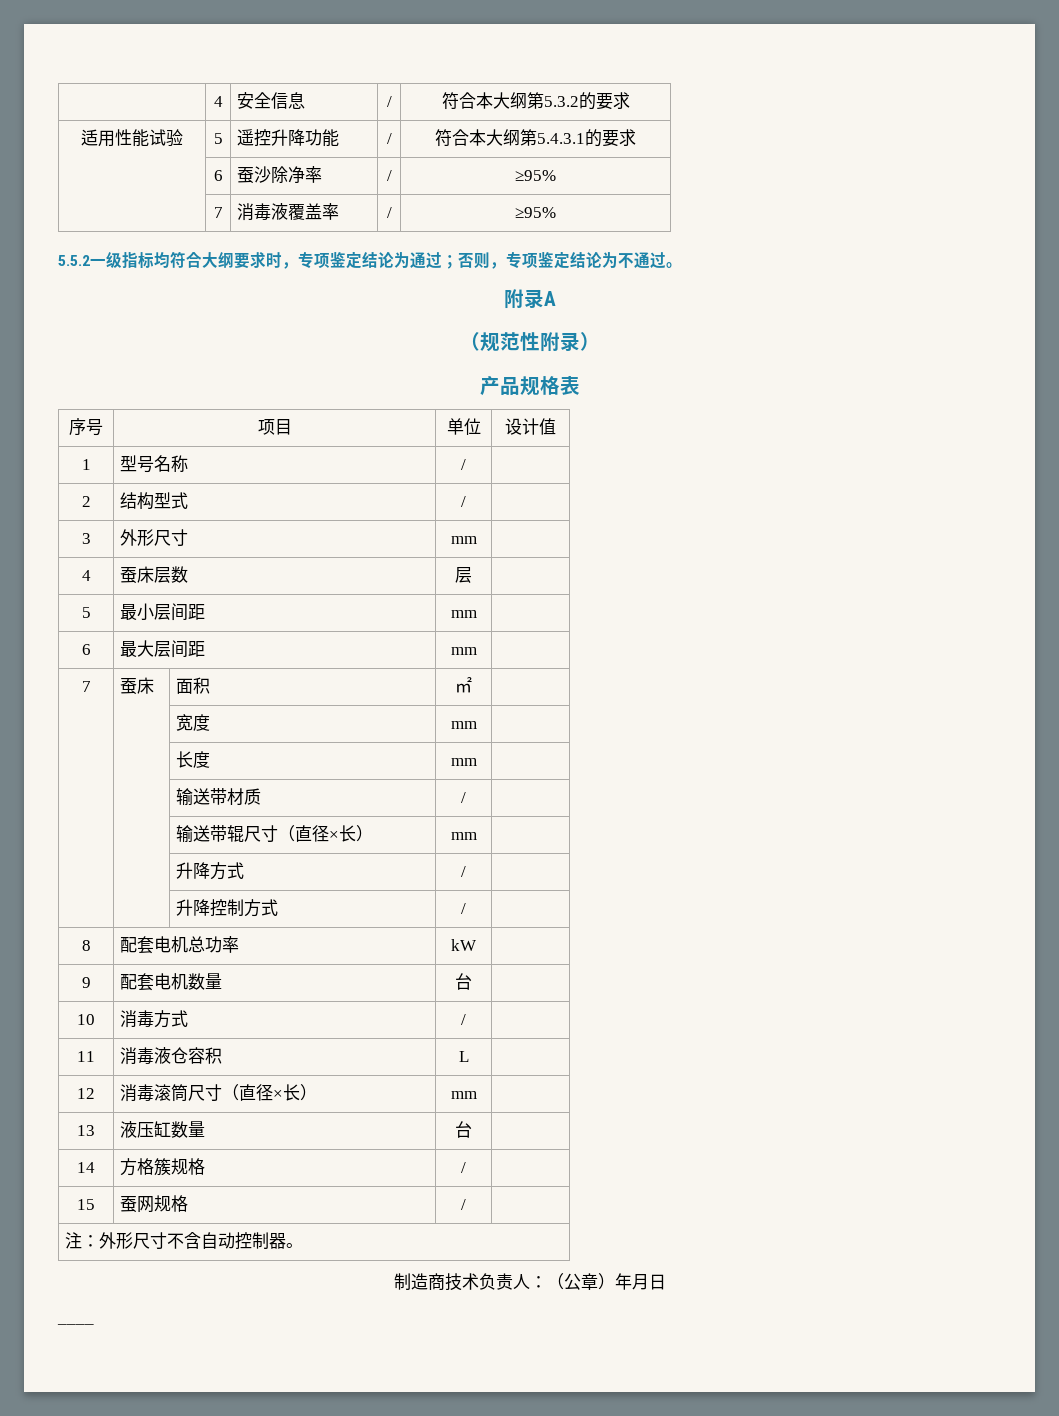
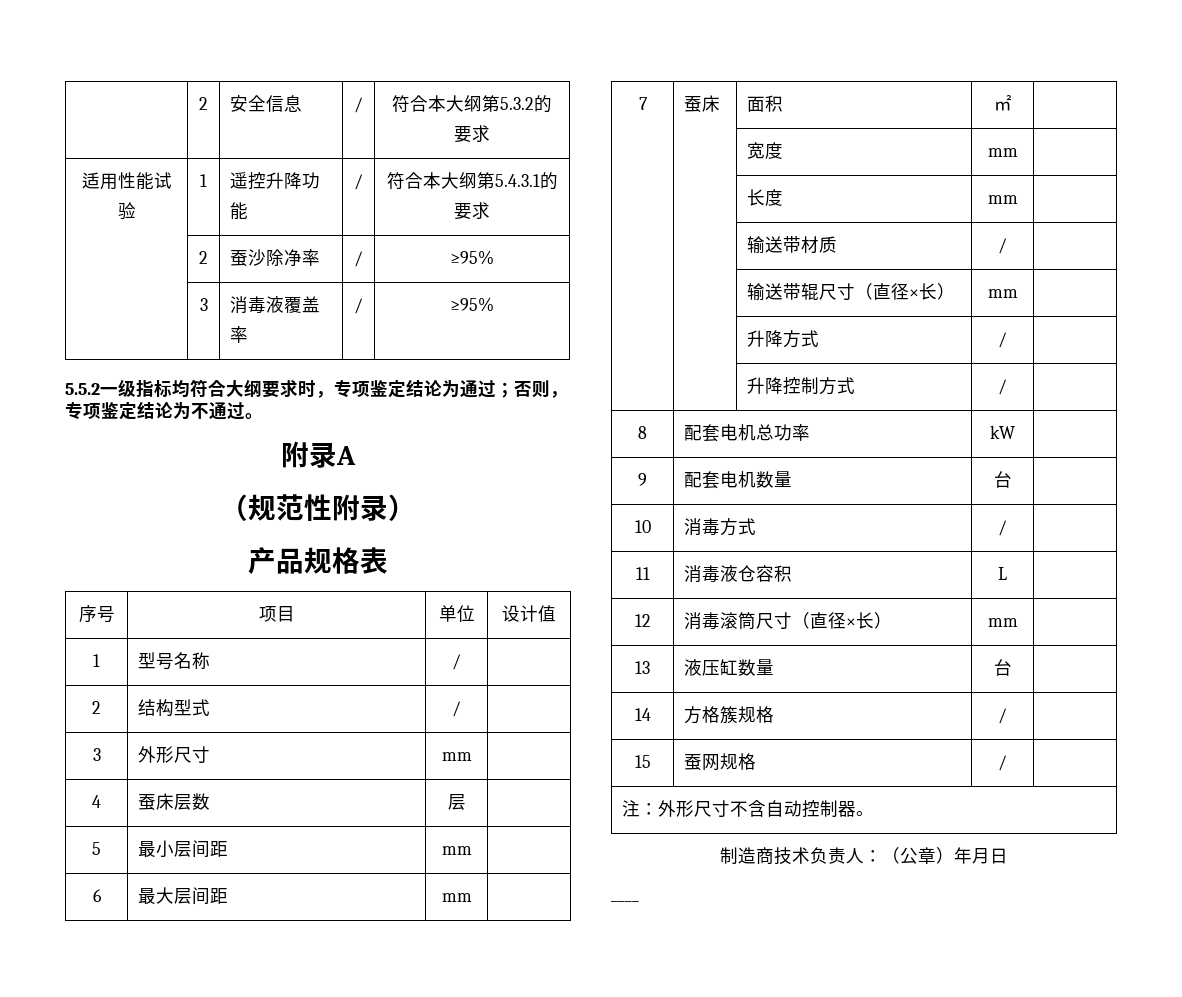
[213,96,223,107] | 4 -> [199,97,208,110] | 2
[213,133,223,144] 5 -> [200,174,207,187] 1
[213,170,223,181] 6 -> [199,251,208,264] 2
[213,207,223,218] 7 -> [199,298,208,311] 3

